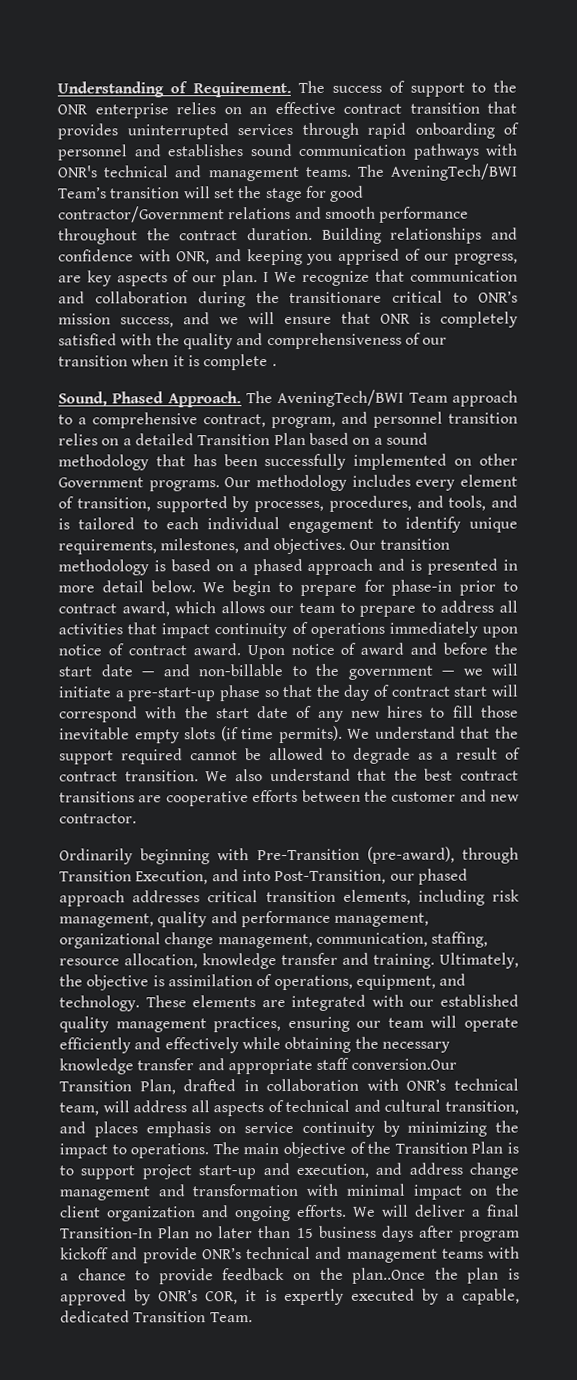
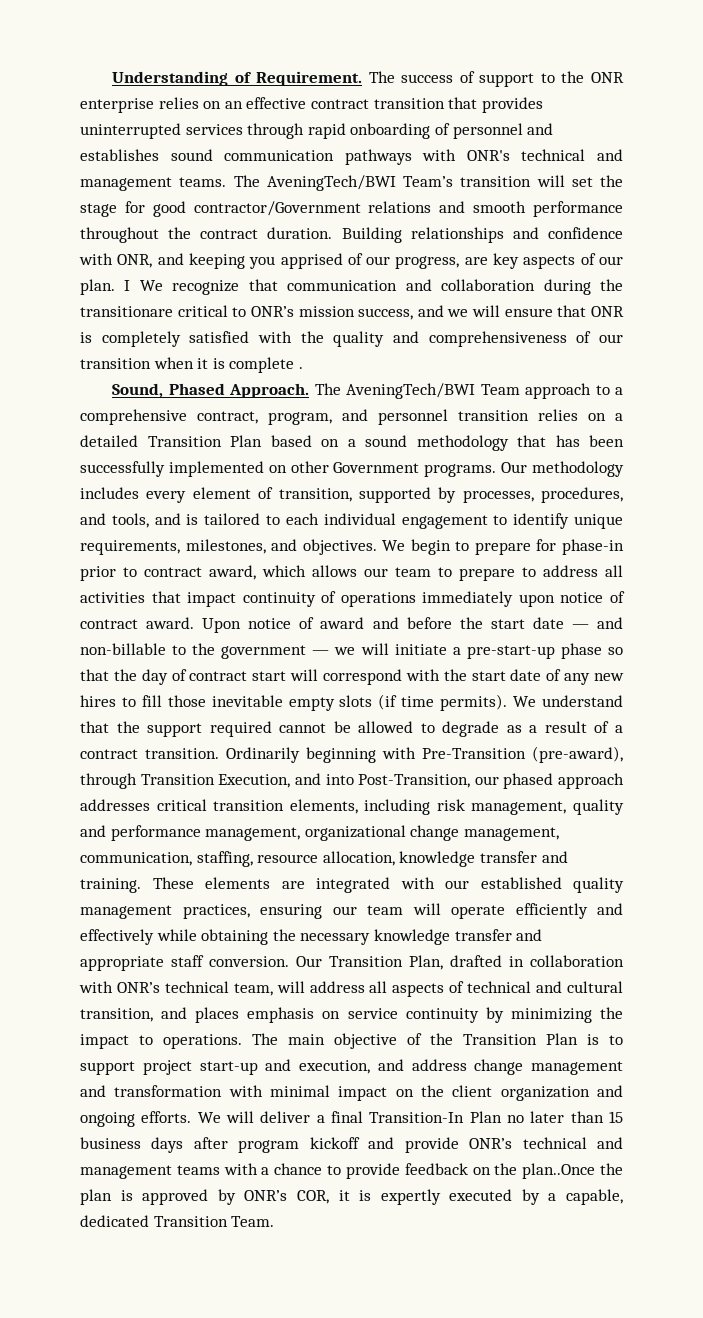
[349,538,450,550] [58,558,518,576] [58,580,196,593] Our transition methodology is based on a phased approach and is presented in more detail below. -> (377, 547) none
(521, 753) none -> [615,725,624,733] a
[205,768,519,782] [59,789,520,807] [59,813,137,824] We also understand that the best contract transitions are cooperative efforts between the customer and new contractor. // -> (219, 753) none
[439,952,519,969] [59,973,467,991] [59,995,140,1012] Ultimately, the objective is assimilation of operations, equipment, and technology. -> (141, 885) none
[350,1058,457,1070] conversion.Our -> [209,956,322,967] conversion. Our

